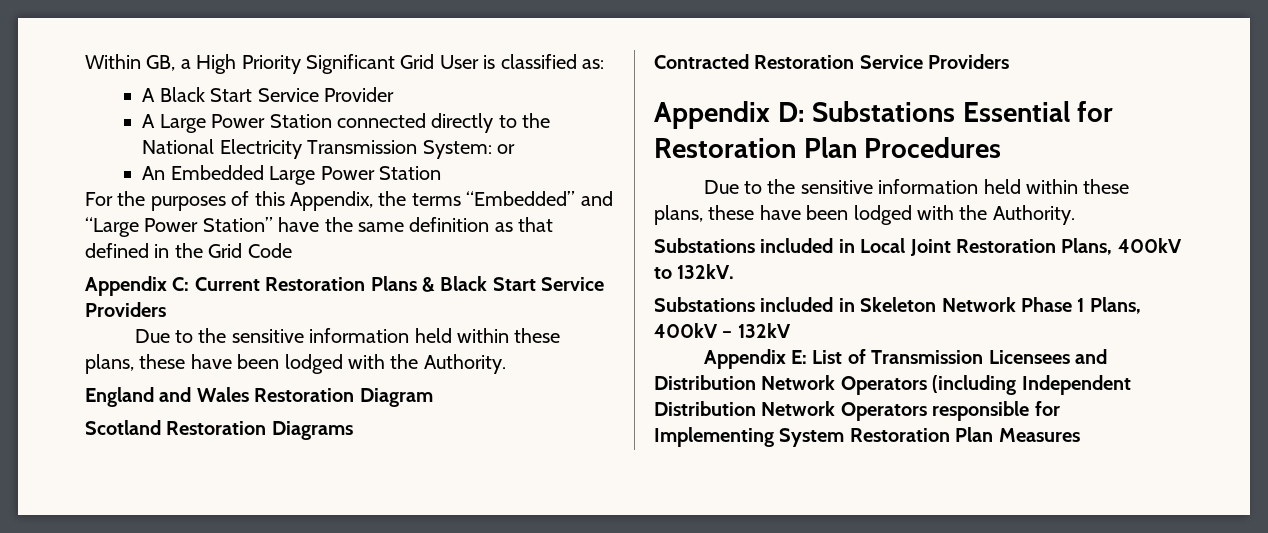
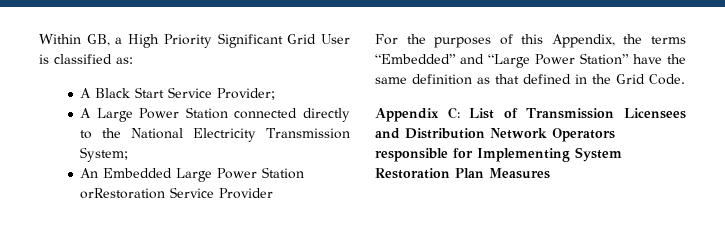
[324,87,395,102] Provider -> [217,88,276,100] Provider;
[422,140,516,159] System: or -> [80,147,129,162] System;
(442, 173) none -> [80,187,274,199] orRestoration Service Provider
[247,243,292,258] Code -> [649,74,685,85] Code.
[194,276,605,292] [85,302,166,317] [134,328,561,343] [85,354,506,374] [85,387,433,407] [85,420,353,440] [654,54,1010,69] [654,101,1114,129] [654,137,1002,158] [703,179,1130,194] [654,205,1075,225] [654,238,1182,256] [654,264,735,279] [654,297,1141,314] [654,323,791,338] [703,349,807,369] Current Restoration Plans & Black Start Service Providers // Due to the sensitive information held within these plans, these have been lodged with the Authority. // England and Wales Restoration Diagram // Scotland Restoration Diagrams // Contracted Restoration Service Providers // Appendix D: Substations Essential for Restoration Plan Procedures // Due to the sensitive information held within these plans, these have been lodged with the Authority. // Substations included in Local Joint Restoration Plans, 400kV to 132kV. // Substations included in Skeleton Network Phase 1 Plans, 400kV – 132kV // Appendix E: -> (460, 113) none
[932,375,1131,395] [654,401,927,421] (including Independent Distribution Network Operators -> (615, 135) none

